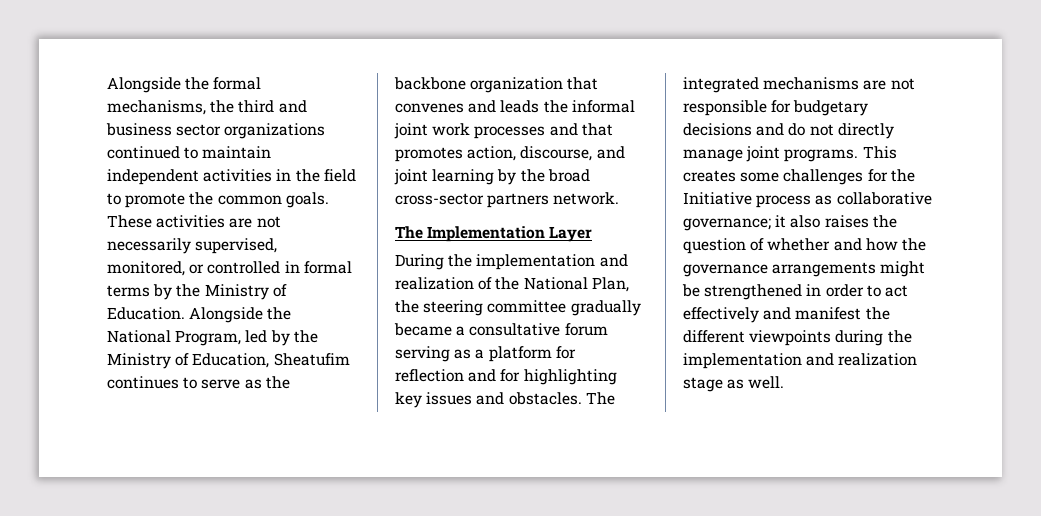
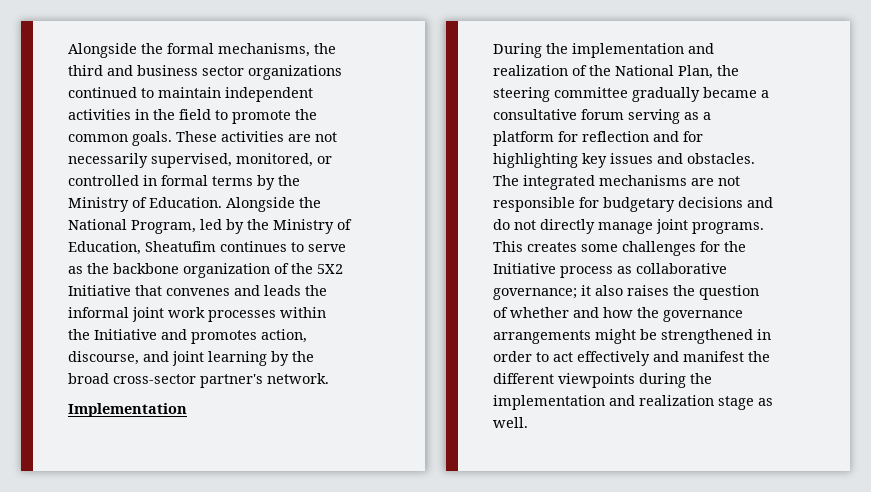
(564, 85) none -> [274,263,343,274] [68,285,131,296] of the 5X2 Initiative
[549,123,613,136] and that -> [280,307,326,318] [68,329,187,340] within the Initiative and
[487,193,550,208] partners -> [200,374,263,388] partner's
[395,226,423,239] The -> (329, 378) none
[549,226,593,242] Layer -> (187, 410) none

